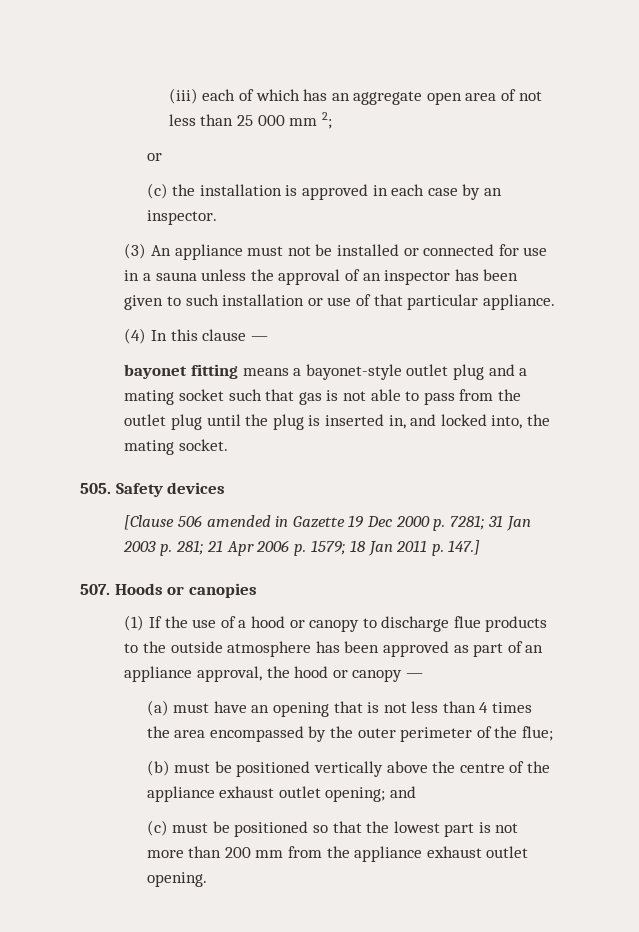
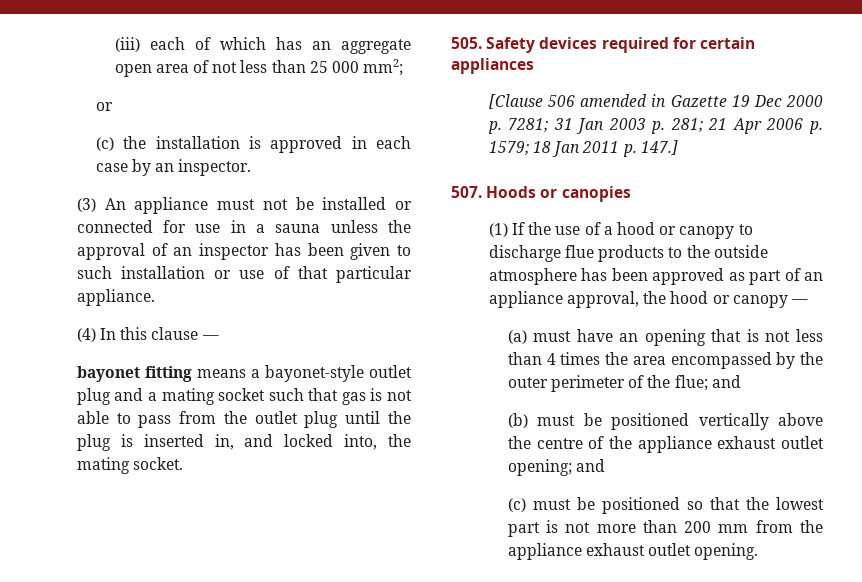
[289,112,332,129] mm 2; -> [363,59,404,76] mm2;
(226, 488) none -> [601,37,755,53] [451,58,534,74] required for certain appliances
(553, 733) none -> [711,375,741,388] and

